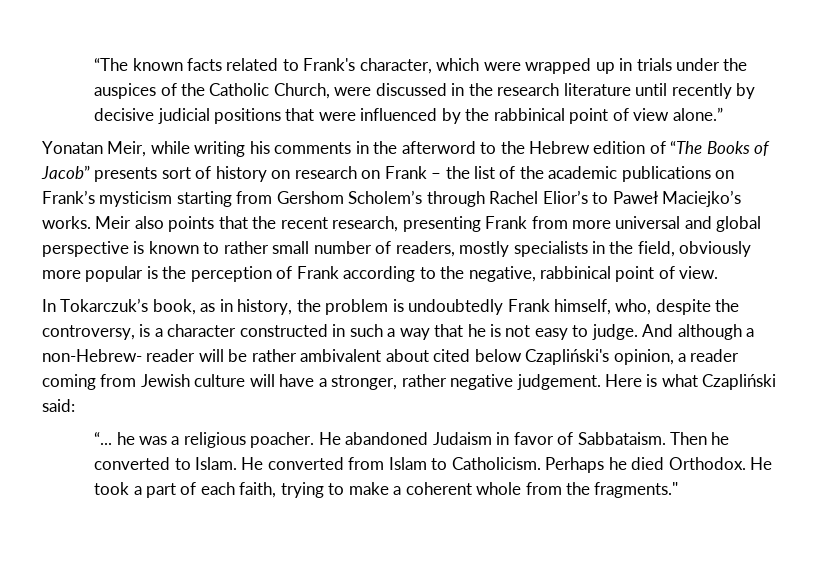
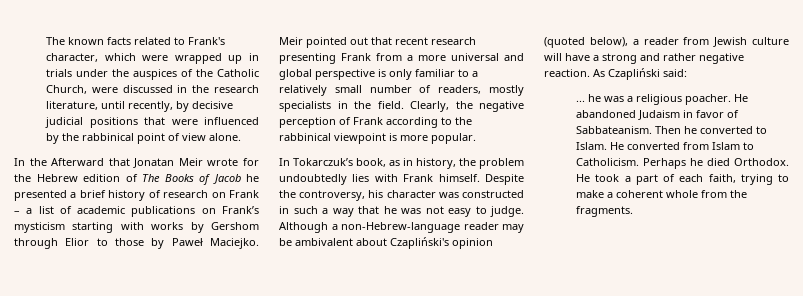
[94,58,129,71] “The -> [46,37,66,45] The
[563,83,732,99] literature until recently -> [46,101,174,112] literature, until recently,
[672,107,723,121] [42,141,497,157] alone.” // Yonatan Meir, while writing his comments in the afterword to -> [209,133,242,141] [14,158,259,168] alone. // In the Afterward that Jonatan Meir wrote for
[670,141,703,154] “The -> [142,174,160,182] The
[41,165,291,182] Jacob” presents sort of history on -> [212,174,259,184] [14,190,161,201] Jacob he presented a brief history of
[445,166,470,179] the -> [26,208,33,214] a
[519,166,544,179] the -> (72, 210) none
[236,190,742,207] [42,216,399,232] from Gershom Scholem’s through Rachel Elior’s to Paweł Maciejko’s works. Meir also points that the recent research, -> [120,222,259,233] [14,238,259,249] [279,37,476,48] with works by Gershom through Elior to those by Paweł Maciejko. Meir pointed out that recent research
(568, 222) none -> [407,55,413,61] a
[148,241,269,254] known to rather -> [389,69,478,80] [279,85,327,96] only familiar to a relatively
[637,241,752,257] [42,266,187,282] field, obviously more popular is the -> [377,101,524,112] field. Clearly, the negative
[468,266,719,282] negative, rabbinical point of view. -> [279,133,476,144] rabbinical viewpoint is more popular.
[392,299,740,315] [42,324,237,340] is undoubtedly Frank himself, who, despite the controversy, is a character -> [279,174,524,185] [279,190,459,201] undoubtedly lies with Frank himself. Despite the controversy, his character was
[490,324,502,337] is -> [401,208,421,214] was
[642,324,755,340] [42,349,674,365] And although a non-Hebrew- reader will be rather ambivalent about cited below Czapliński's opinion, -> [279,222,524,233] [279,237,493,249] [544,37,628,48] Although a non-Hebrew-language reader may be ambivalent about Czapliński's opinion (quoted below),
[42,374,96,390] coming -> (679, 41) none
[331,374,698,390] stronger, rather negative judgement. Here is what -> [602,53,744,64] [544,69,605,77] strong and rather negative reaction. As
[94,432,113,445] “... -> [576,100,586,102] ...
[577,432,666,445] Sabbataism. -> [576,126,653,134] Sabbateanism.
[594,482,679,498] fragments." -> [576,206,634,217] fragments.

